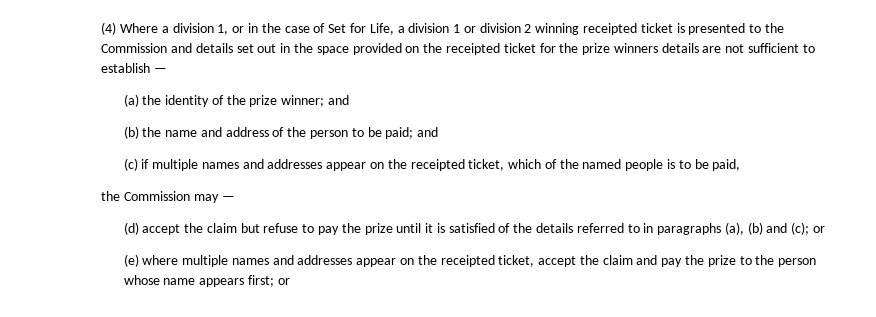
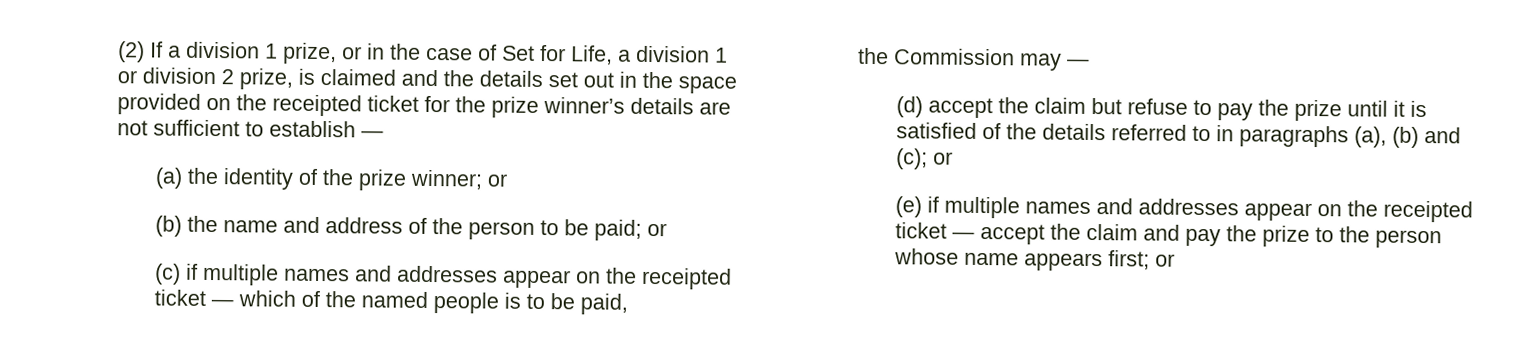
[101,22,229,35] (4) Where a division 1, -> [118,41,338,65] (2) If a division 1 prize,
[535,23,784,35] [101,43,193,53] winning receipted ticket is presented to the Commission and -> [239,68,475,90] prize, is claimed and the
[613,43,658,53] winners -> [543,97,626,114] winner’s
[327,95,349,105] and -> [487,173,509,187] or
[417,127,439,137] and -> [647,222,668,237] or
[468,159,505,171] ticket, -> [154,289,235,307] ticket —
[142,255,535,267] where multiple names and addresses appear on the receipted ticket, -> [927,196,1474,223] [895,222,976,239] if multiple names and addresses appear on the receipted ticket —

